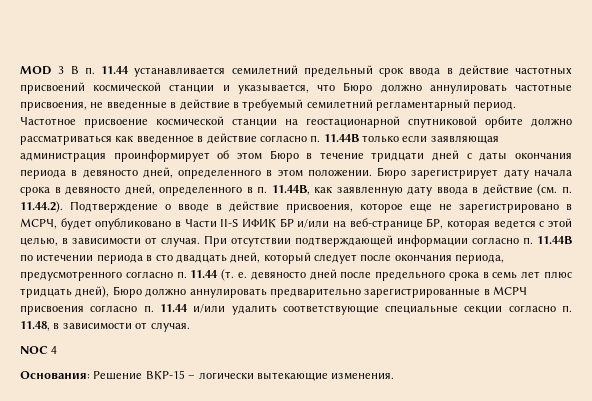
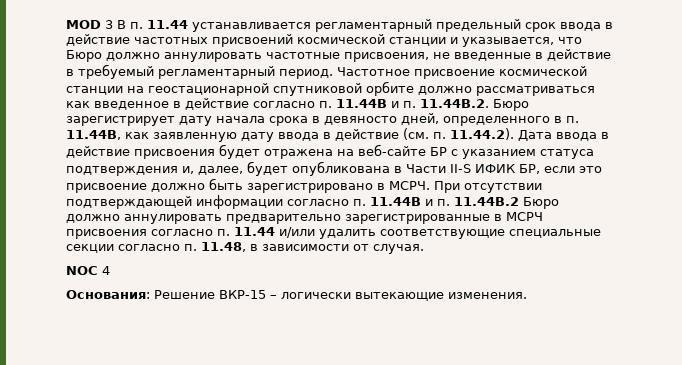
[231,65,298,75] семилетний -> [315,19,432,32] регламентарный
[306,99,373,109] семилетний -> (154, 71) none
[362,135,499,144] [20,150,572,162] [20,167,372,179] только если заявляющая администрация проинформирует об этом Бюро в течение тридцати дней с даты окончания периода в девяносто дней, определенного в этом положении. -> [391,99,489,108] и п. 11.44В.2.
[70,201,572,213] [20,218,572,230] [20,237,200,247] Подтверждение о вводе в действие присвоения, которое еще не зарегистрировано в МСРЧ, будет опубликовано в Части II-S ИФИК БР и/или на веб-странице БР, которая ведется с этой целью, в зависимости от случая. -> [518,130,609,141] [66,144,594,159] [66,161,602,176] [66,178,430,193] Дата ввода в действие присвоения будет отражена на веб-сайте БР с указанием статуса подтверждения и, далее, будет опубликована в Части II-S ИФИК БР, если это присвоение должно быть зарегистрировано в МСРЧ.
[20,252,505,264] [20,269,572,281] [20,286,110,298] по истечении периода в сто двадцать дней, который следует после окончания периода, предусмотренного согласно п. 11.44 (т. е. девяносто дней после предельного срока в семь лет плюс тридцать дней), -> [425,197,519,206] и п. 11.44В.2

